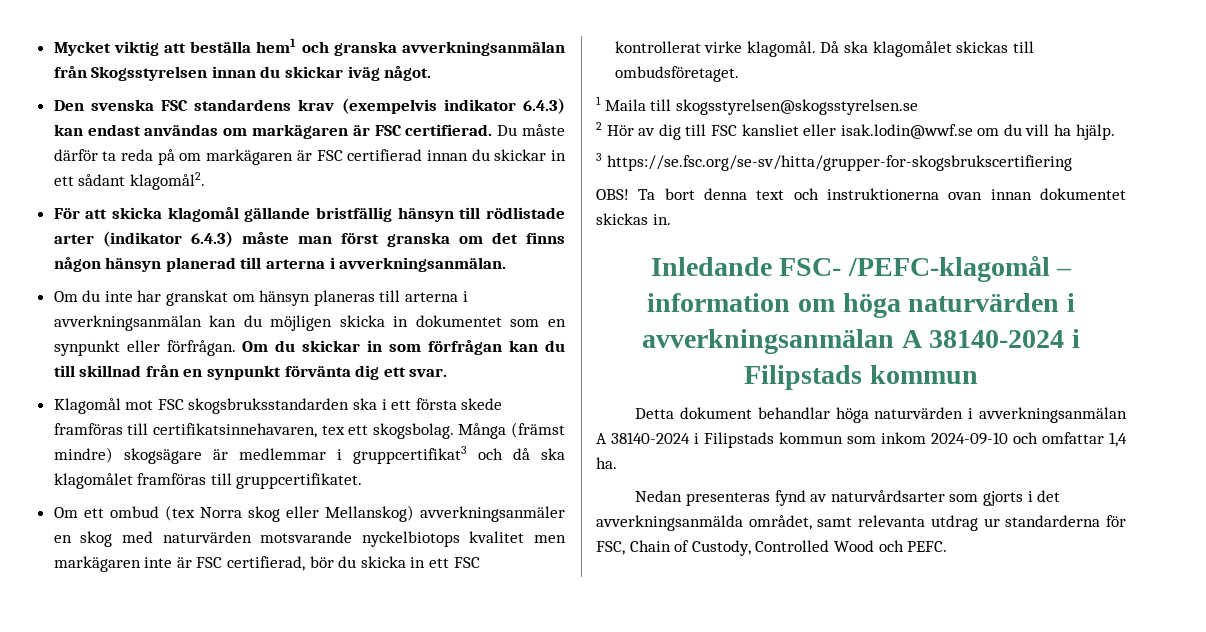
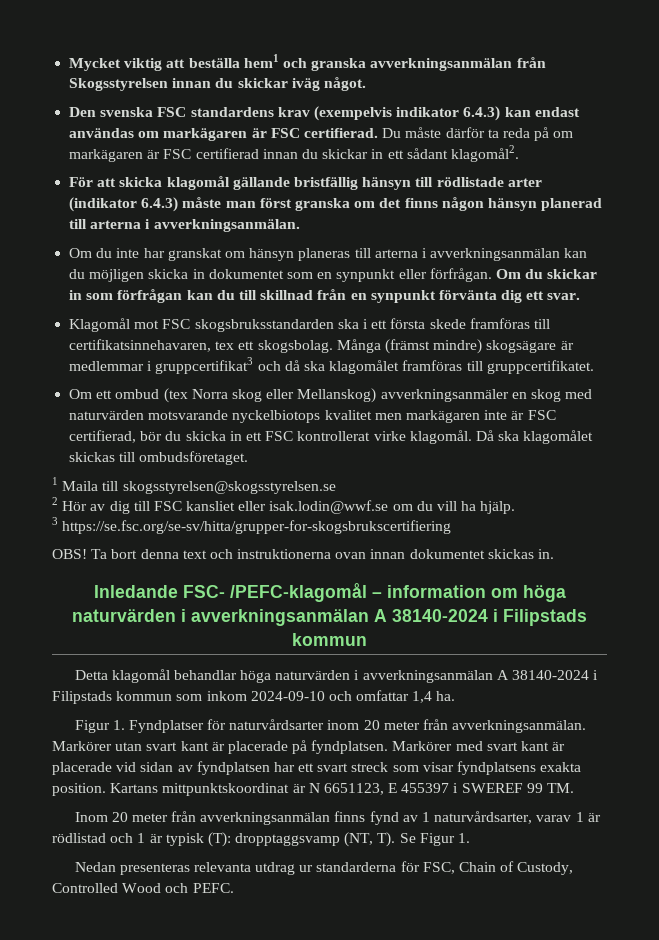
[680,407,753,419] dokument -> [111,669,170,683] klagomål
[635,490,1061,506] [596,515,853,531] Nedan presenteras fynd av naturvårdsarter som gjorts i det avverkningsanmälda området, samt -> [74,719,587,733] [52,740,566,754] [52,761,582,775] [52,783,575,796] [74,811,601,825] [52,832,471,847] [74,862,190,875] Figur 1. Fyndplatser för naturvårdsarter inom 20 meter från avverkningsanmälan. Markörer utan svart kant är placerade på fyndplatsen. Markörer med svart kant är placerade vid sidan av fyndplatsen har ett svart streck som visar fyndplatsens exakta position. Kartans mittpunktskoordinat är N 6651123, E 455397 i SWEREF 99 TM. // Inom 20 meter från avverkningsanmälan finns fynd av 1 naturvårdsarter, varav 1 är rödlistad och 1 är typisk (T): dropptaggsvamp (NT, T). Se Figur 1. // Nedan presenteras

